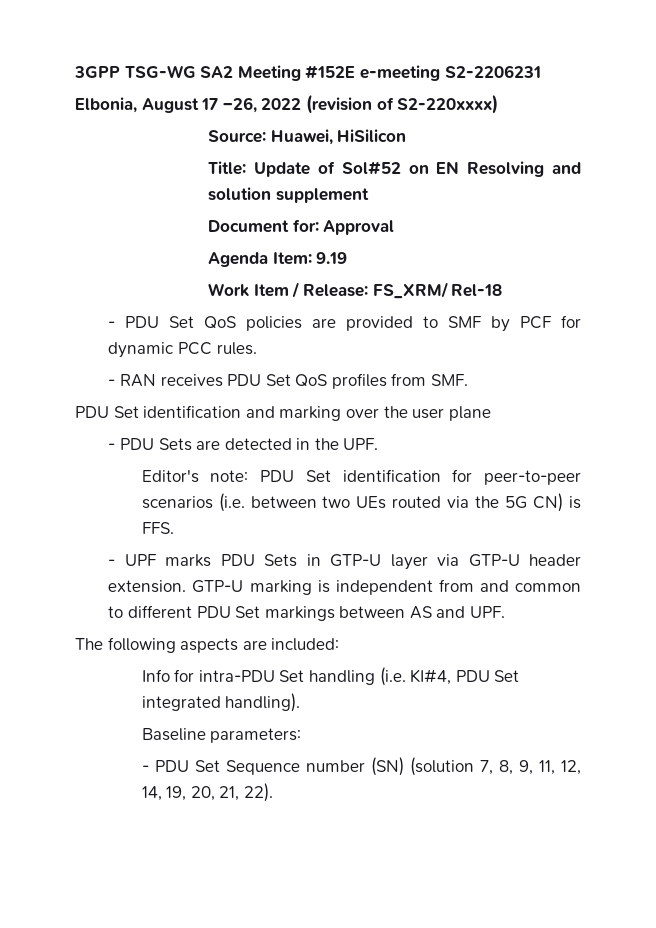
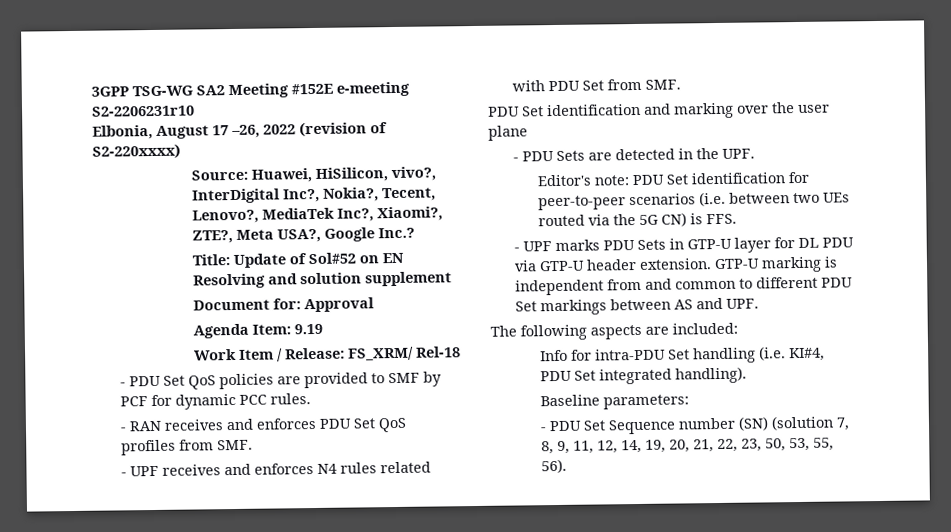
[444,65,541,78] S2-2206231 -> [91,105,195,117] S2-2206231r10
[337,129,407,142] HiSilicon -> [314,166,436,182] [191,187,436,204] [191,206,443,224] [191,227,415,244] HiSilicon, vivo?, InterDigital Inc?, Nokia?, Tecent, Lenovo?, MediaTek Inc?, Xiaomi?, ZTE?, Meta USA?, Google Inc.?
(223, 380) none -> [225,417,317,431] and enforces
(469, 380) none -> [120,461,431,477] [511,78,681,92] // - UPF receives and enforces N4 rules related with PDU Set from SMF.
(428, 562) none -> [773,237,854,249] for DL PDU
[243,783,273,802] 22). -> [717,437,835,453] [541,458,568,474] 22, 23, 50, 53, 55, 56).

